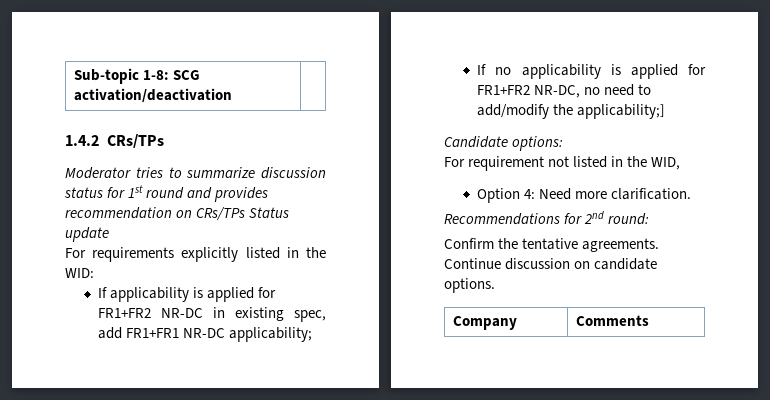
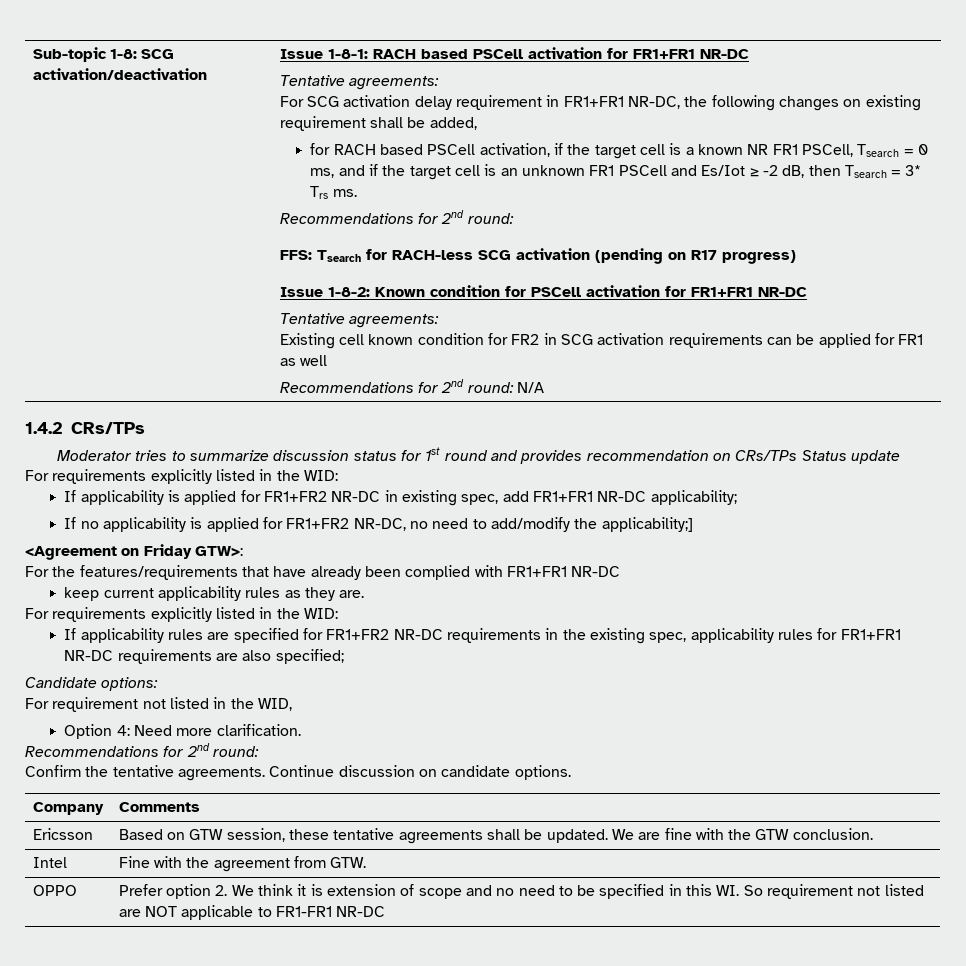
(232, 95) none -> [279,47,749,59] [279,75,440,90] [279,95,921,111] [279,116,477,131] [310,143,928,159] [310,164,922,180] [310,186,357,199] [279,210,514,224] [279,248,796,264] [279,285,807,297] [279,313,440,328] [279,333,924,349] [279,355,328,366] [279,379,544,393] Issue 1-8-1: RACH based PSCell activation for FR1+FR1 NR-DC // Tentative agreements: // For SCG activation delay requirement in FR1+FR1 NR-DC, the following changes on existing requirement shall be added, // for RACH based PSCell activation, if the target cell is a known NR FR1 PSCell, Tsearch = 0 ms, and if the target cell is an unknown FR1 PSCell and Es/Iot ≥ -2 dB, then Tsearch = 3* Trs ms. // Recommendations for 2nd round: // FFS: Tsearch for RACH-less SCG activation (pending on R17 progress) // Issue 1-8-2: Known condition for PSCell activation for FR1+FR1 NR-DC // Tentative agreements: // Existing cell known condition for FR2 in SCG activation requirements can be applied for FR1 as well // Recommendations for 2nd round: N/A
(666, 111) none -> [25,544,243,560] [25,565,621,580] [64,586,365,601] [25,607,338,622] [64,628,901,644] [64,649,344,664] // <Agreement on Friday GTW>: // For the features/requirements that have already been complied with FR1+FR1 NR-DC // keep current applicability rules as they are. // For requirements explicitly listed in the WID: // If applicability rules are specified for FR1+FR2 NR-DC requirements in the existing spec, applicability rules for FR1+FR1 NR-DC requirements are also specified;
(649, 320) none -> [32,828,93,840] [118,828,873,844] [32,857,67,868] [118,856,367,872] [32,885,77,896] [118,884,924,899] [118,905,386,920] // Ericsson | Based on GTW session, these tentative agreements shall be updated. We are fine with the GTW conclusion. // Intel | Fine with the agreement from GTW. // OPPO | Prefer option 2. We think it is extension of scope and no need to be specified in this WI. So requirement not listed are NOT applicable to FR1-FR1 NR-DC

